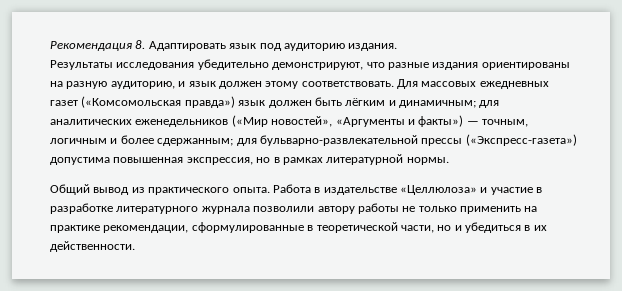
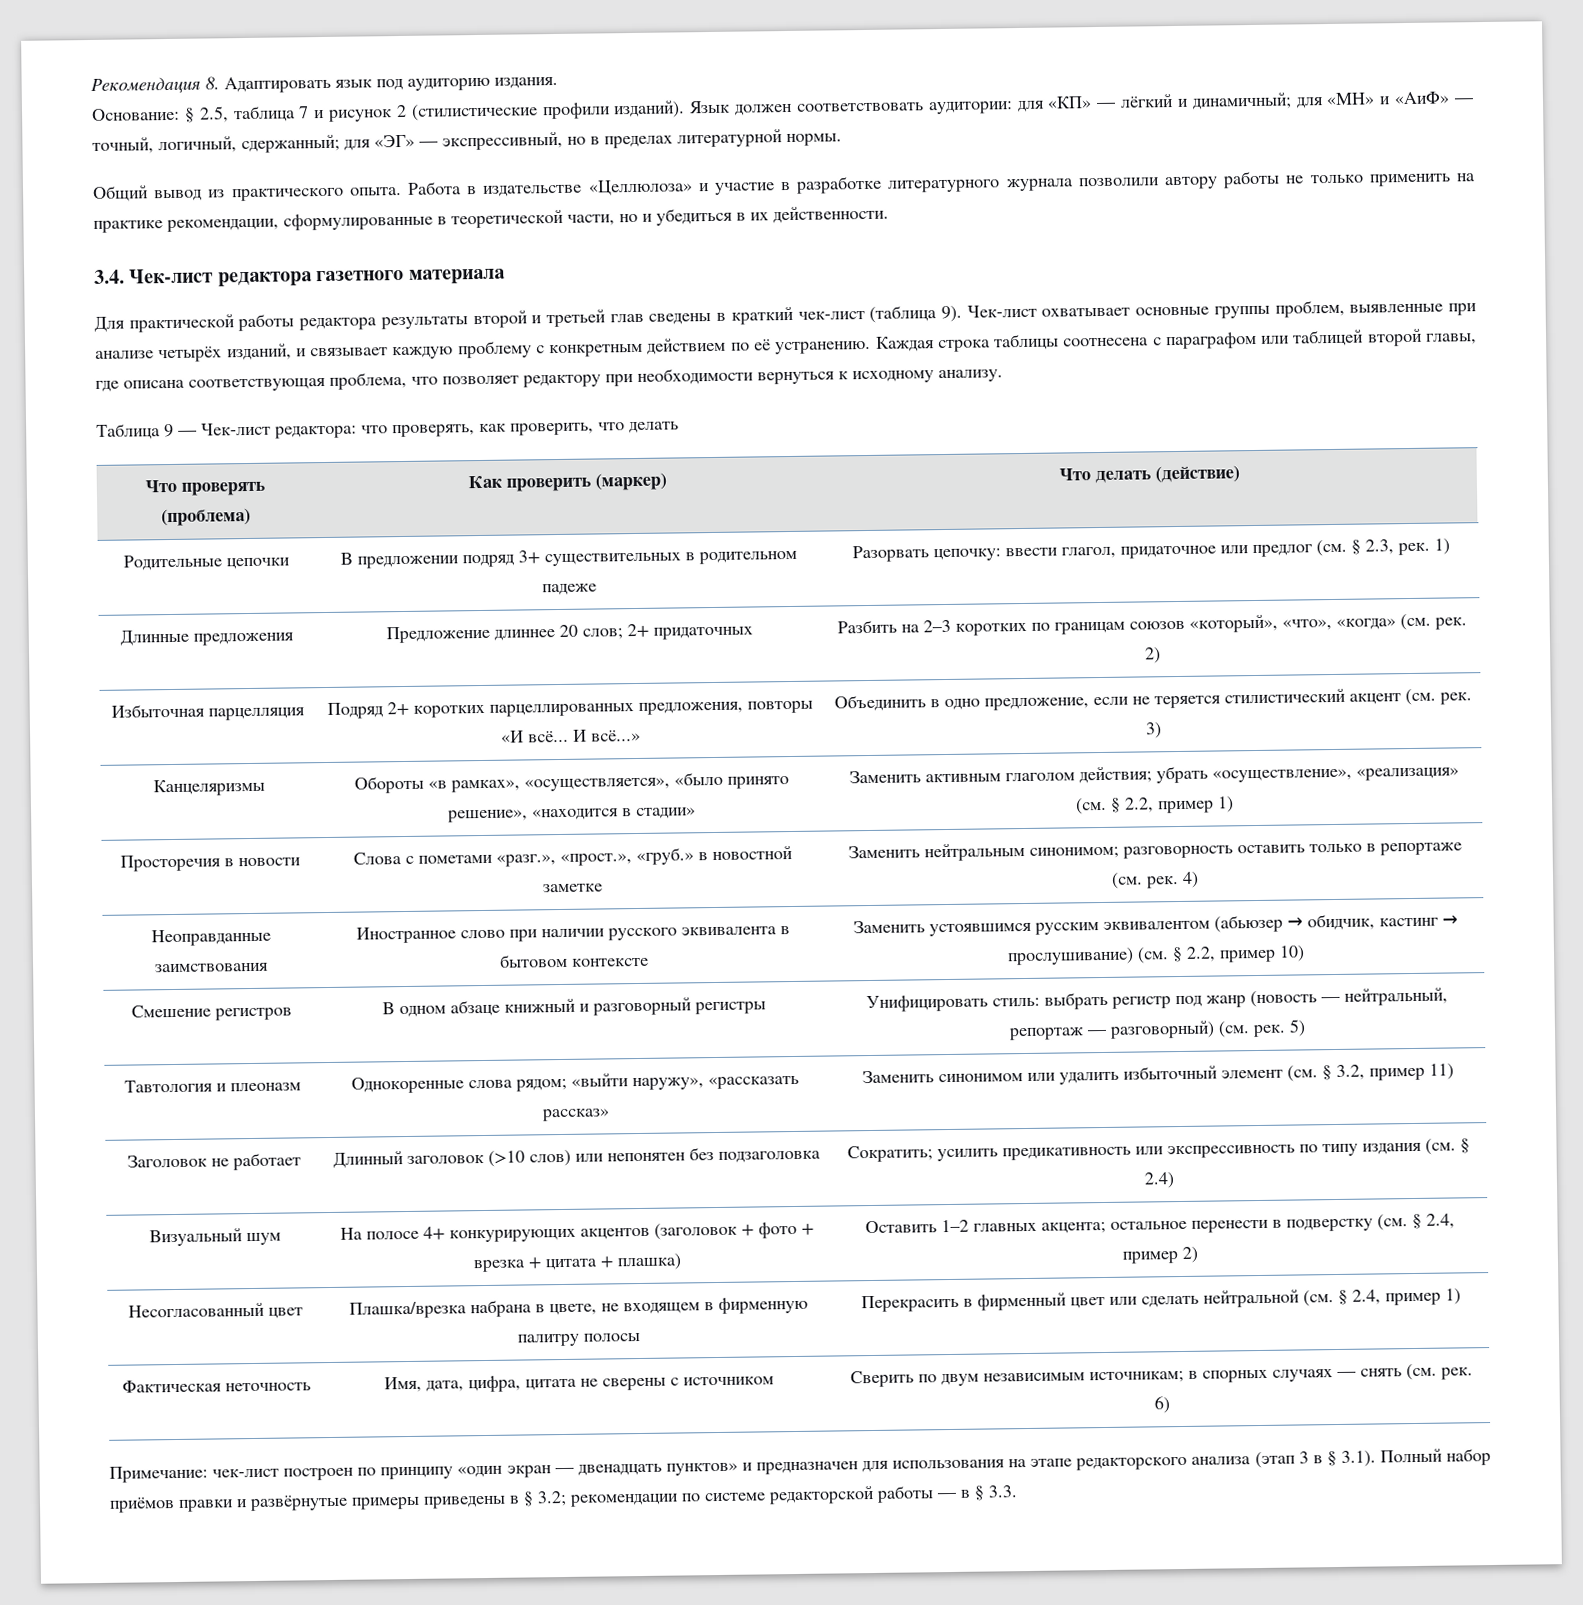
[50,59,570,70] [50,79,549,89] [50,96,500,108] [50,115,528,127] [50,134,577,146] [50,157,253,165] Результаты исследования убедительно демонстрируют, что разные издания ориентированы на разную аудиторию, и язык должен этому соответствовать. Для массовых ежедневных газет («Комсомольская правда») язык должен быть лёгким и динамичным; для аналитических еженедельников («Мир новостей», «Аргументы и факты») — точным, логичным и более сдержанным; для бульварно-развлекательной прессы («Экспресс-газета») допустима повышенная экспрессия, -> [91,91,1474,123] [92,131,563,154] Основание: § 2.5, таблица 7 и рисунок 2 (стилистические профили изданий). Язык должен соответствовать аудитории: для «КП» — лёгкий и динамичный; для «МН» и «АиФ» — точный, логичный, сдержанный; для «ЭГ» — экспрессивный,
[282,157,323,165] рамках -> [604,135,673,149] пределах
(135, 246) none -> [94,268,506,287] [94,299,1477,333] [95,328,1477,363] [95,367,1003,392] [96,421,679,440] [144,479,265,496] [160,507,251,527] [467,472,667,492] [1059,465,1240,484] [122,554,290,571] [339,550,797,569] [541,583,597,596] [851,538,1450,563] [120,629,294,646] [385,623,753,644] [836,613,1467,636] [1144,647,1161,664] [111,703,305,721] [327,700,813,719] [501,729,641,743] [833,688,1472,712] [1144,722,1162,739] [152,778,265,797] [353,771,789,794] [447,807,696,823] [848,765,1459,784] [1074,796,1234,815] [119,854,301,872] [352,845,793,867] [543,883,603,893] [847,842,1462,862] [1111,871,1199,889] [150,928,271,947] [155,962,269,973] [356,926,790,944] [498,953,649,968] [853,913,1458,937] [1007,945,1305,966] [131,1004,292,1021] [382,997,766,1018] [865,987,1448,1013] [1007,1019,1306,1041] [124,1079,301,1093] [351,1073,799,1094] [540,1108,610,1122] [861,1063,1454,1085] [126,1152,301,1171] [332,1147,821,1168] [847,1138,1470,1163] [1143,1172,1175,1189] [148,1228,281,1247] [340,1221,814,1243] [473,1253,682,1273] [864,1213,1455,1234] [1121,1246,1198,1264] [128,1302,303,1319] [348,1296,808,1319] [516,1333,640,1347] [860,1288,1461,1313] [122,1379,311,1393] [384,1375,774,1393] [850,1363,1473,1388] [1153,1396,1170,1414] [109,1448,1491,1483] [109,1485,1017,1513] // 3.4. Чек-лист редактора газетного материала // Для практической работы редактора результаты второй и третьей глав сведены в краткий чек-лист (таблица 9). Чек-лист охватывает основные группы проблем, выявленные при анализе четырёх изданий, и связывает каждую проблему с конкретным действием по её устранению. Каждая строка таблицы соотнесена с параграфом или таблицей второй главы, где описана соответствующая проблема, что позволяет редактору при необходимости вернуться к исходному анализу. // Таблица 9 — Чек-лист редактора: что проверять, как проверить, что делать // Что проверять (проблема) | Как проверить (маркер) | Что делать (действие) // Родительные цепочки | В предложении подряд 3+ существительных в родительном падеже | Разорвать цепочку: ввести глагол, придаточное или предлог (см. § 2.3, рек. 1) // Длинные предложения | Предложение длиннее 20 слов; 2+ придаточных | Разбить на 2–3 коротких по границам союзов «который», «что», «когда» (см. рек. 2) // Избыточная парцелляция | Подряд 2+ коротких парцеллированных предложения, повторы «И всё... И всё...» | Объединить в одно предложение, если не теряется стилистический акцент (см. рек. 3) // Канцеляризмы | Обороты «в рамках», «осуществляется», «было принято решение», «находится в стадии» | Заменить активным глаголом действия; убрать «осуществление», «реализация» (см. § 2.2, пример 1) // Просторечия в новости | Слова с пометами «разг.», «прост.», «груб.» в новостной заметке | Заменить нейтральным синонимом; разговорность оставить только в репортаже (см. рек. 4) // Неоправданные заимствования | Иностранное слово при наличии русского эквивалента в бытовом контексте | Заменить устоявшимся русским эквивалентом (абьюзер → обидчик, кастинг → прослушивание) (см. § 2.2, пример 10) // Смешение регистров | В одном абзаце книжный и разговорный регистры | Унифицировать стиль: выбрать регистр под жанр (новость — нейтральный, репортаж — разговорный) (см. рек. 5) // Тавтология и плеоназм | Однокоренные слова рядом; «выйти наружу», «рассказать рассказ» | Заменить синонимом или удалить избыточный элемент (см. § 3.2, пример 11) // Заголовок не работает | Длинный заголовок (>10 слов) или непонятен без подзаголовка | Сократить; усилить предикативность или экспрессивность по типу издания (см. § 2.4) // Визуальный шум | На полосе 4+ конкурирующих акцентов (заголовок + фото + врезка + цитата + плашка) | Оставить 1–2 главных акцента; остальное перенести в подверстку (см. § 2.4, пример 2) // Несогласованный цвет | Плашка/врезка набрана в цвете, не входящем в фирменную палитру полосы | Перекрасить в фирменный цвет или сделать нейтральной (см. § 2.4, пример 1) // Фактическая неточность | Имя, дата, цифра, цитата не сверены с источником | Сверить по двум независимым источникам; в спорных случаях — снять (см. рек. 6) // Примечание: чек-лист построен по принципу «один экран — двенадцать пунктов» и предназначен для использования на этапе редакторского анализа (этап 3 в § 3.1). Полный набор приёмов правки и развёрнутые примеры приведены в § 3.2; рекомендации по системе редакторской работы — в § 3.3.

